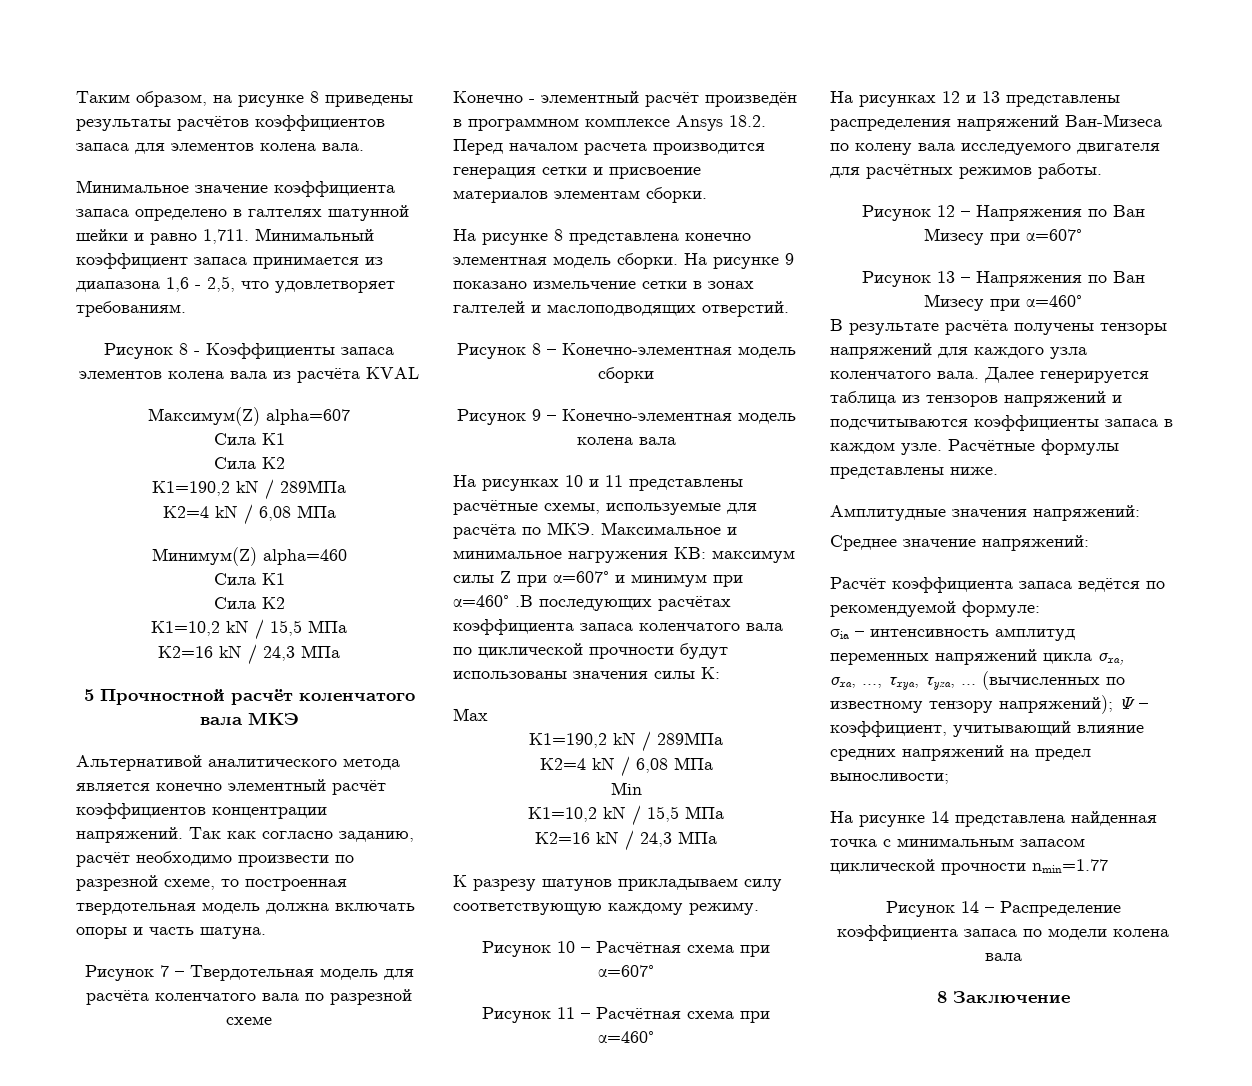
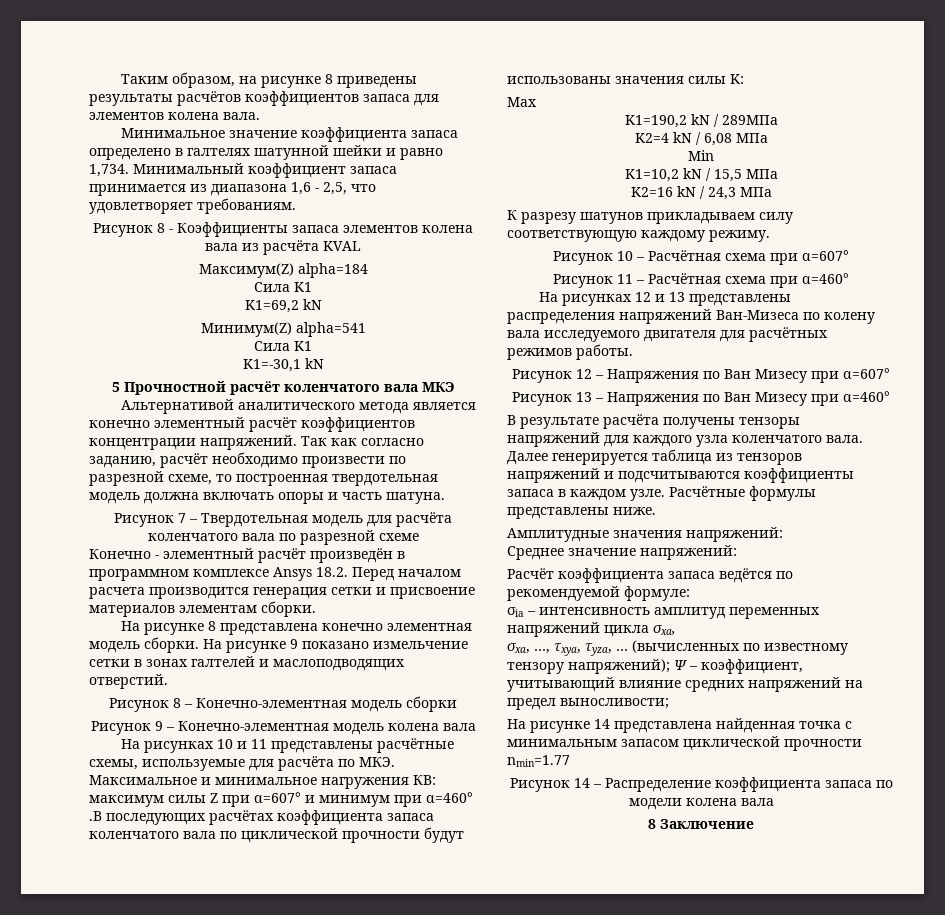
[203,229,249,244] 1,711. -> [89,164,129,177] 1,734.
[266,409,350,425] [213,433,285,445] [213,457,285,469] [152,479,346,500] [162,504,336,525] alpha=607 // Сила K1 // Сила K2 // K1=190,2 kN / 289МПа // K2=4 kN / 6,08 МПа -> [297,263,368,278] [254,282,312,292] [244,299,322,313] alpha=184 // Сила K1 // K1=69,2 kN
[262,549,347,565] [213,573,285,585] [213,597,285,609] [151,619,347,640] [158,644,340,665] alpha=460 // Сила K1 // Сила K2 // K1=10,2 kN / 15,5 МПа // K2=16 kN / 24,3 МПа -> [295,322,366,337] [254,341,312,351] [242,358,324,372] alpha=541 // Сила K1 // K1=-30,1 kN

